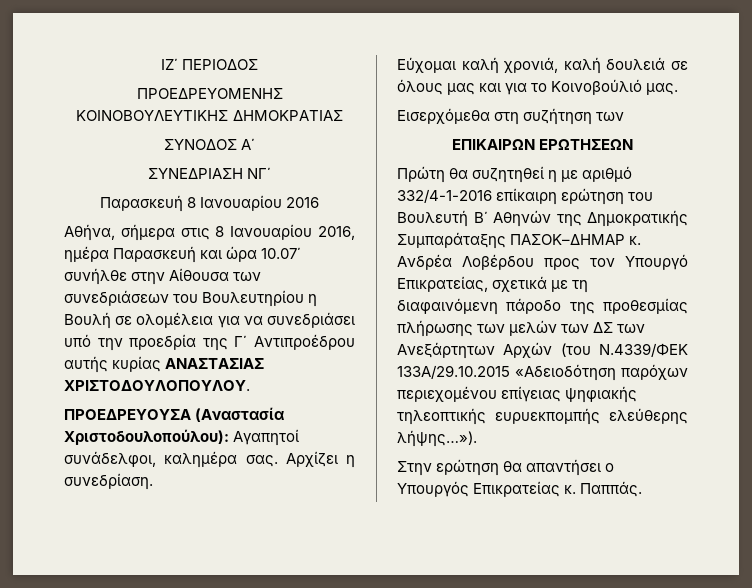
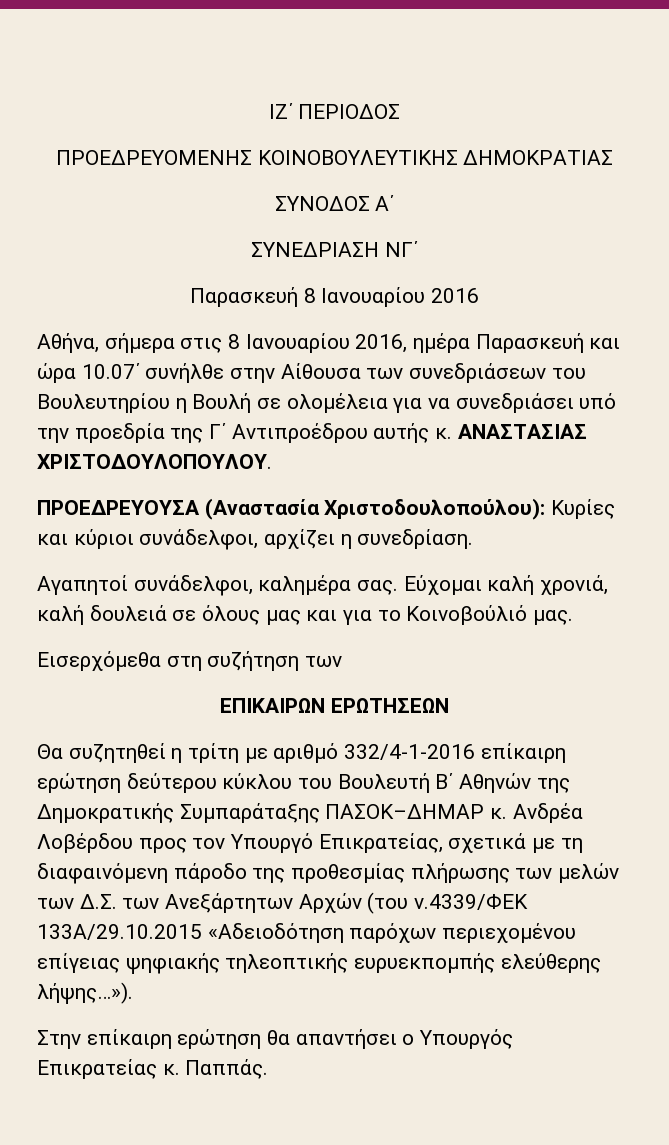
[112,356,162,372] κυρίας -> [435,428,453,439] κ.
(229, 437) none -> [551,499,616,519] [37,529,474,550] Κυρίες και κύριοι συνάδελφοι, αρχίζει η συνεδρίαση. //
[285,451,355,468] [64,473,153,490] Αρχίζει η συνεδρίαση. // -> (399, 587) none
[397,166,469,183] Πρώτη θα -> [37,744,63,759] Θα
(558, 176) none -> [188,743,240,763] τρίτη
(625, 196) none -> [126,773,293,793] δεύτερου κύκλου
[593,322,614,333] ΔΣ -> [79,894,117,909] Δ.Σ.
[599,343,688,357] Ν.4339/ΦΕΚ -> [414,894,529,910] ν.4339/ΦΕΚ
(432, 468) none -> [86,1029,172,1049] επίκαιρη

